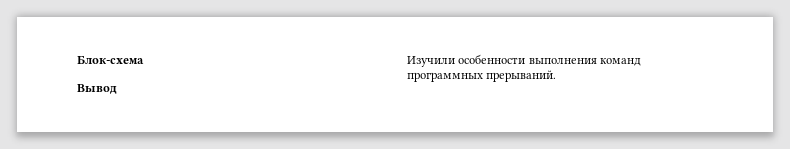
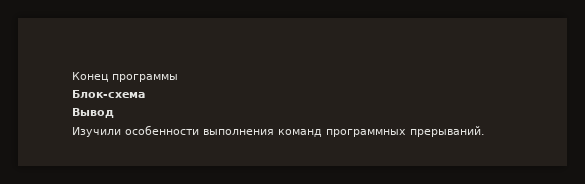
(77, 59) none -> [72,72,178,82] Конец программы //

